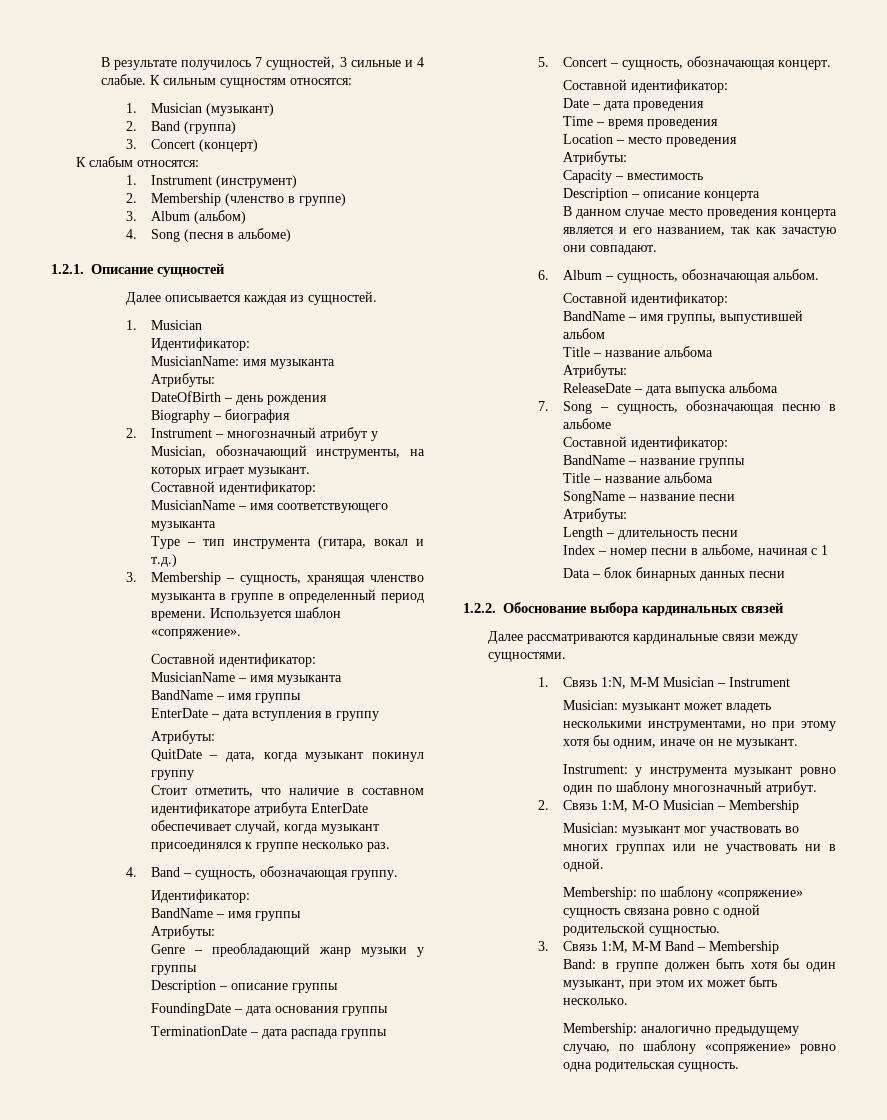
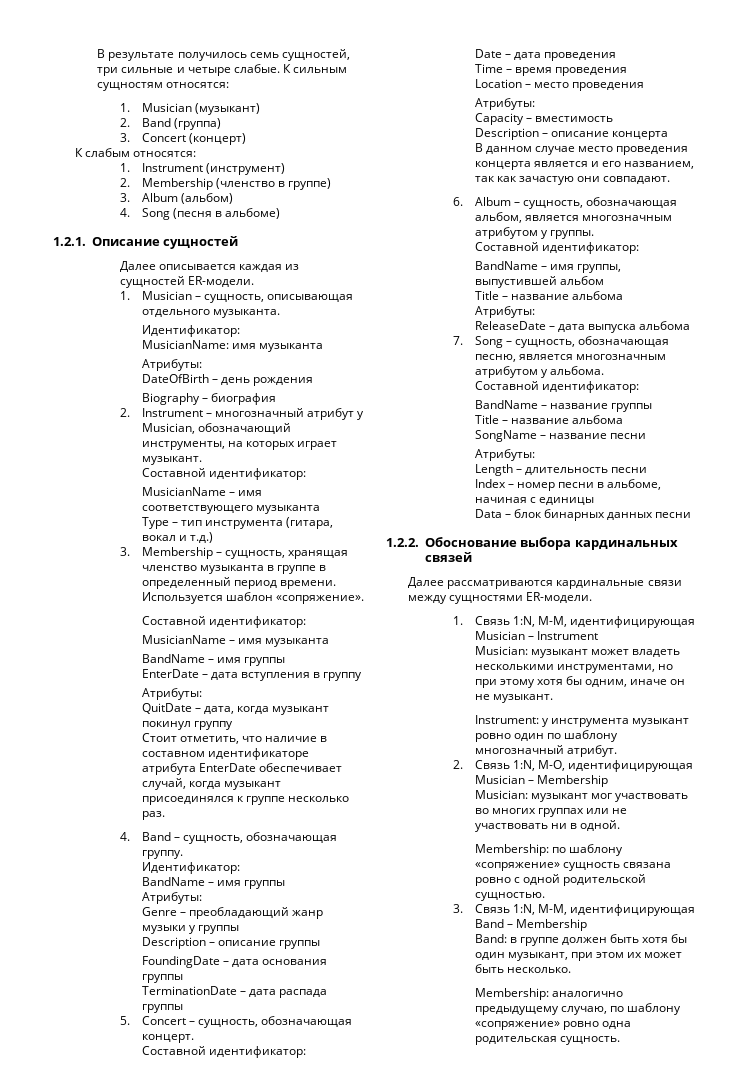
[255,56,347,70] 7 сущностей, 3 -> [249,49,350,61] [97,67,119,76] семь сущностей, три
[417,57,425,67] 4 -> [187,67,231,76] четыре
[307,291,377,305] [125,320,202,330] сущностей. // 1. Musician -> [119,276,254,288] [119,291,354,303] [141,309,280,318] сущностей ER-модели. // 1. Musician – сущность, описывающая отдельного музыканта.
[772,269,819,280] альбом. -> [474,212,672,223] [474,227,594,239] альбом, является многозначным атрибутом у группы.
[782,404,836,411] [562,418,611,429] песню в альбоме -> [474,354,666,362] [474,366,604,378] песню, является многозначным атрибутом у альбома.
[820,545,828,555] 1 -> [538,497,594,505] единицы
[487,652,566,662] сущностями. -> [449,592,593,604] сущностями ER-модели.
[629,677,660,687] M-M -> [537,616,696,628] M-M, идентифицирующая
[600,800,659,812] 1:M, M-O -> [512,760,694,772] 1:N, M-O, идентифицирующая
[600,941,662,953] 1:M, M-M -> [512,904,696,916] 1:N, M-M, идентифицирующая

